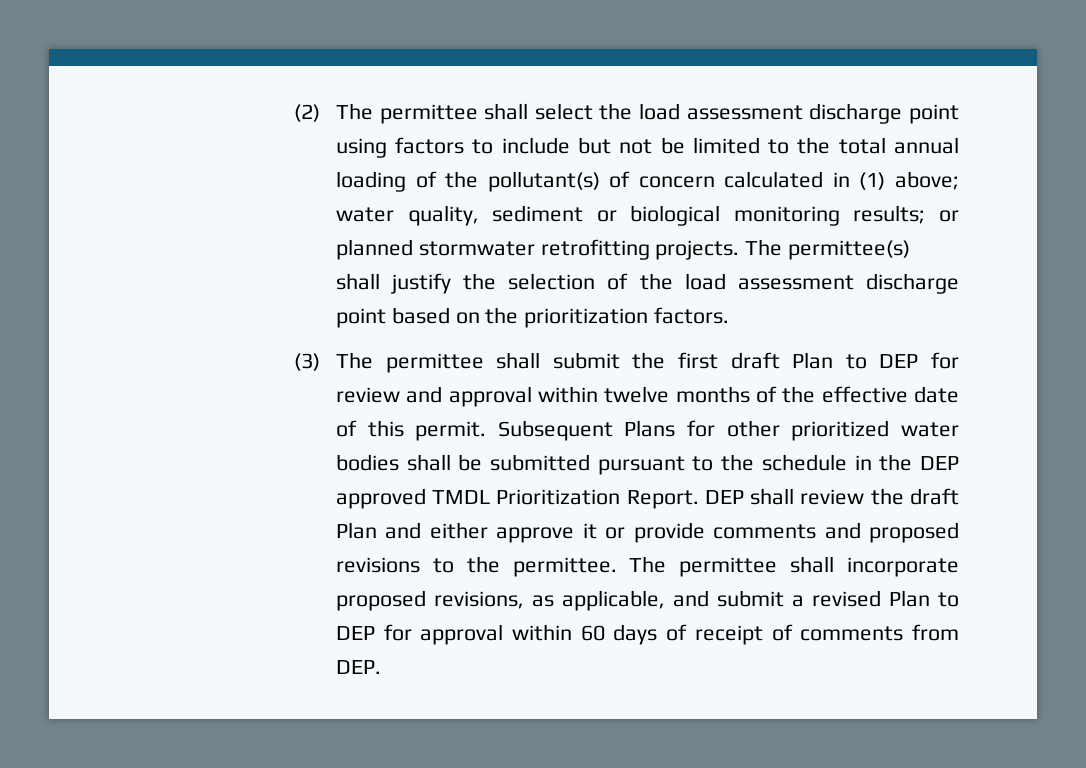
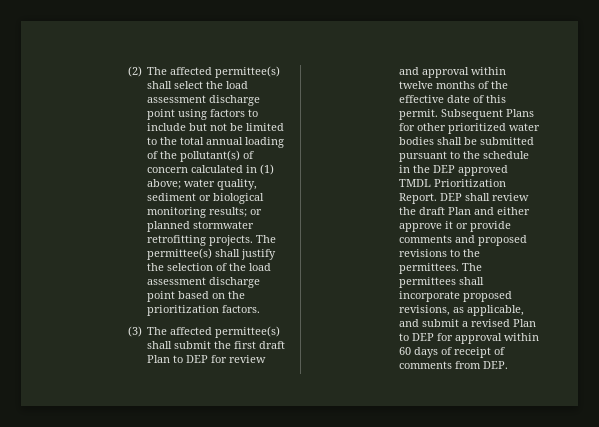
[379,104,478,124] permittee -> [170,66,281,78] affected permittee(s)
[385,353,484,373] permittee -> [170,326,281,338] affected permittee(s)
[512,556,778,577] permittee. The permittee -> [399,263,483,274] [399,277,457,288] permittees. The permittees

